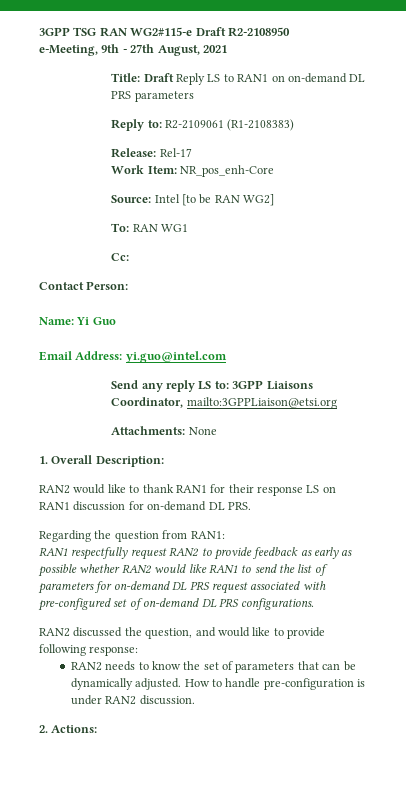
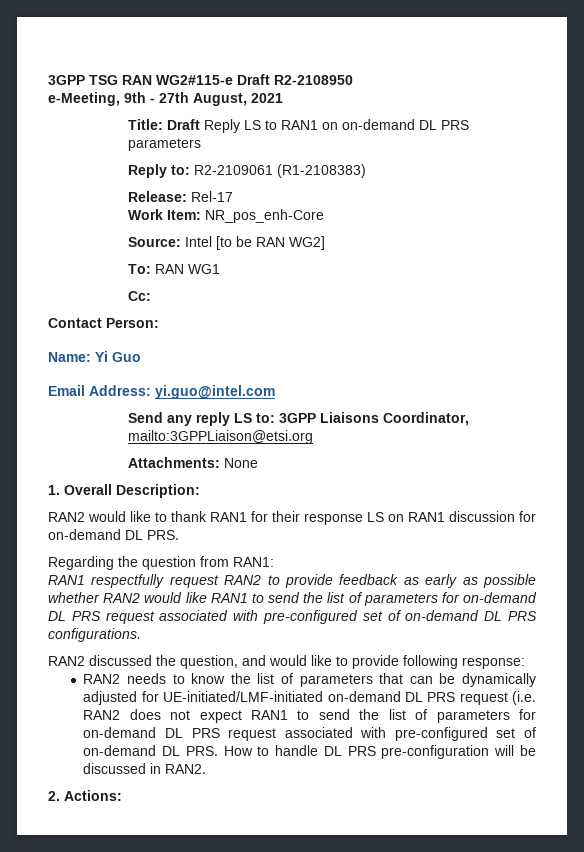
[203,662,219,670] set -> [257,673,275,684] list
[135,678,366,690] [70,695,195,705] adjusted. How to handle pre-configuration is under RAN2 discussion. -> [83,691,537,705] [83,709,536,723] [83,727,536,741] [83,745,536,759] [83,763,207,774] adjusted for UE-initiated/LMF-initiated on-demand DL PRS request (i.e. RAN2 does not expect RAN1 to send the list of parameters for on-demand DL PRS request associated with pre-configured set of on-demand DL PRS. How to handle DL PRS pre-configuration will be discussed in RAN2.

